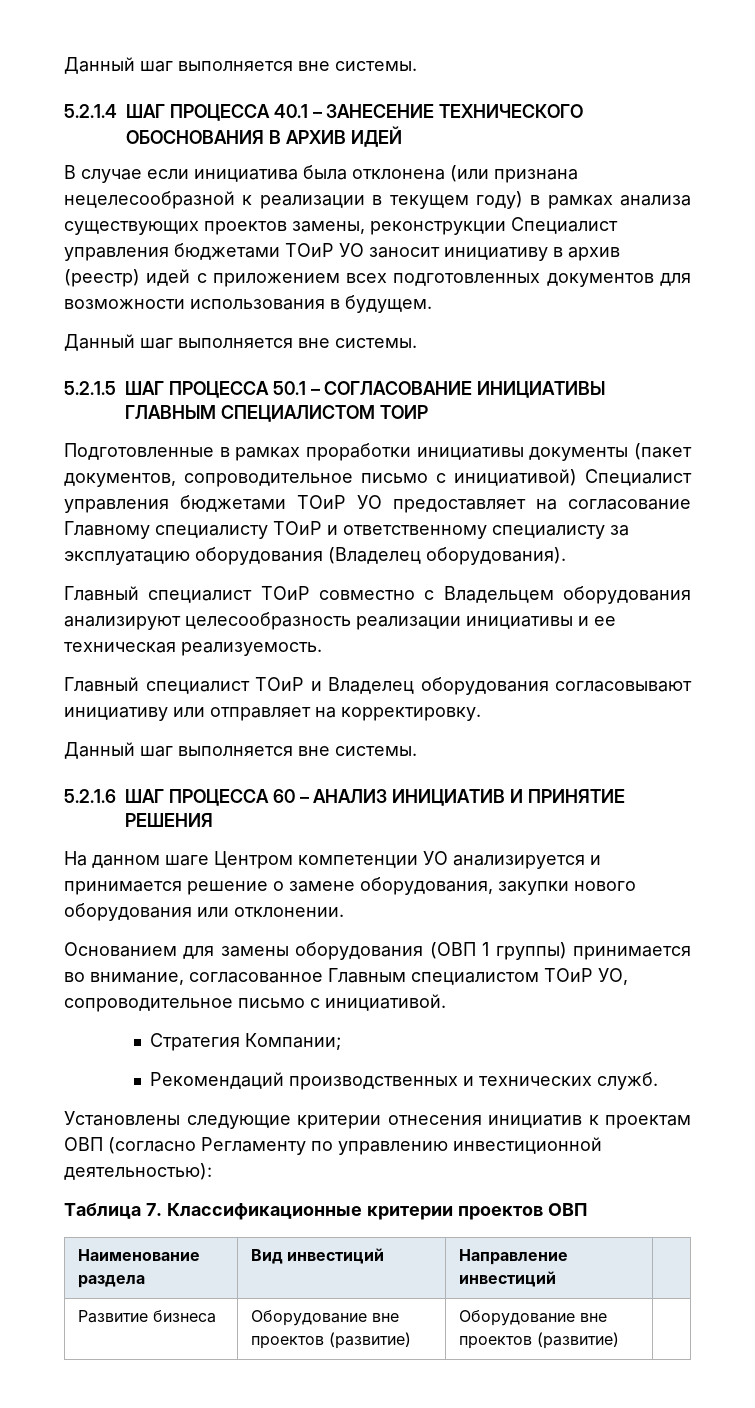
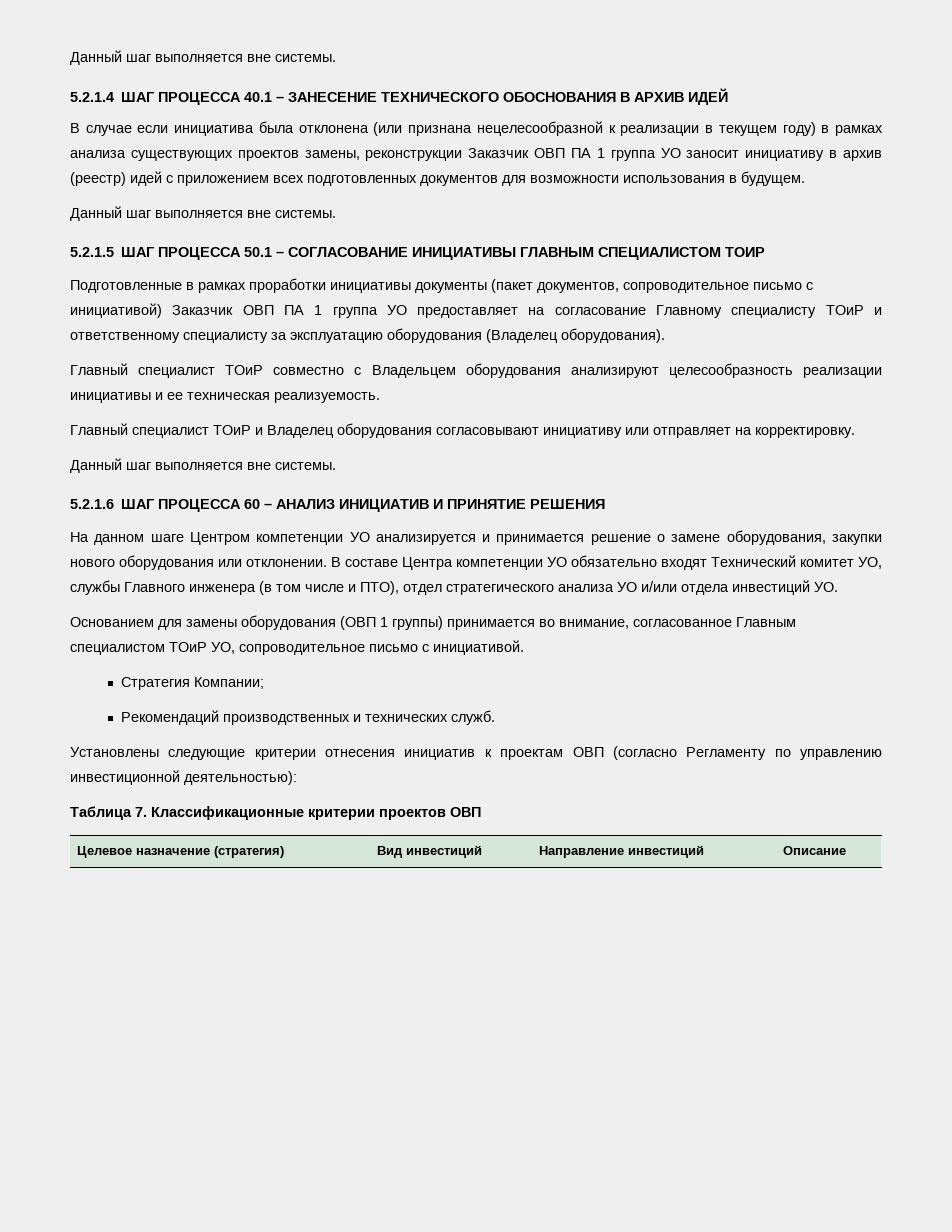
[511,217,618,234] [64,243,334,261] Специалист управления бюджетами ТОиР -> [468,148,656,161] Заказчик ОВП ПА 1 группа
[585,469,692,486] [64,495,346,513] Специалист управления бюджетами ТОиР -> [172,305,378,318] Заказчик ОВП ПА 1 группа
(344, 912) none -> [331,555,882,570] [70,580,838,595] В составе Центра компетенции УО обязательно входят Технический комитет УО, службы Главного инженера (в том числе и ПТО), отдел стратегического анализа УО и/или отдела инвестиций УО.
[78,1249,201,1261] [78,1275,146,1288] Наименование раздела -> [76,846,284,858] Целевое назначение (стратегия)
[78,1310,217,1323] [251,1310,400,1326] [251,1332,412,1349] [459,1310,608,1326] [459,1332,620,1349] // Развитие бизнеса | Оборудование вне проектов (развитие) | Оборудование вне проектов (развитие) | -> [782,846,846,855] Описание

